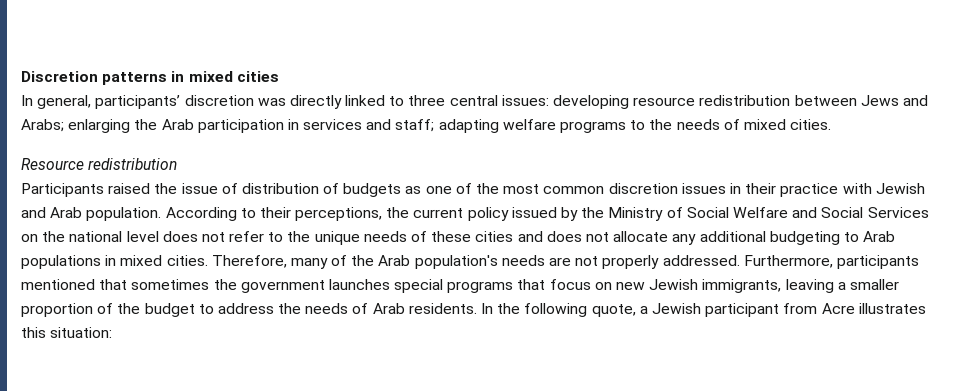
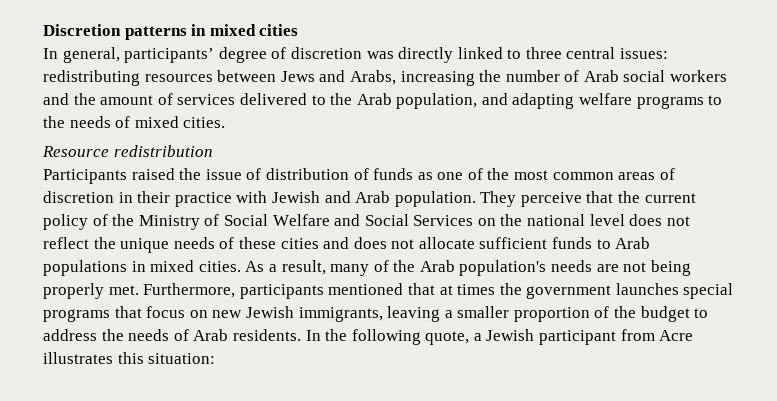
(181, 102) none -> [218,47,287,63] degree of
[553,95,928,109] [21,119,435,133] developing resource redistribution between Jews and Arabs; enlarging the Arab participation in services and staff; -> [43,70,728,86] [43,93,508,109] redistributing resources between Jews and Arabs, increasing the number of Arab social workers and the amount of services delivered to the Arab population, and
[343,183,402,197] budgets -> [373,168,414,180] funds
[608,183,726,194] discretion issues -> [618,168,675,180] [43,191,114,203] areas of discretion
[165,207,383,221] According to their perceptions, -> [480,191,614,207] They perceive that
[511,207,579,221] issued by -> [92,214,108,226] of
[229,231,284,242] refer to -> [43,237,89,249] reflect
[672,231,840,245] any additional budgeting -> [479,237,593,249] sufficient funds
[211,255,287,268] Therefore, -> [245,260,326,275] As a result,
[602,255,740,269] properly addressed. -> [650,260,691,276] [43,283,139,299] being properly met.
[131,279,210,290] sometimes -> [439,284,496,295] at times

